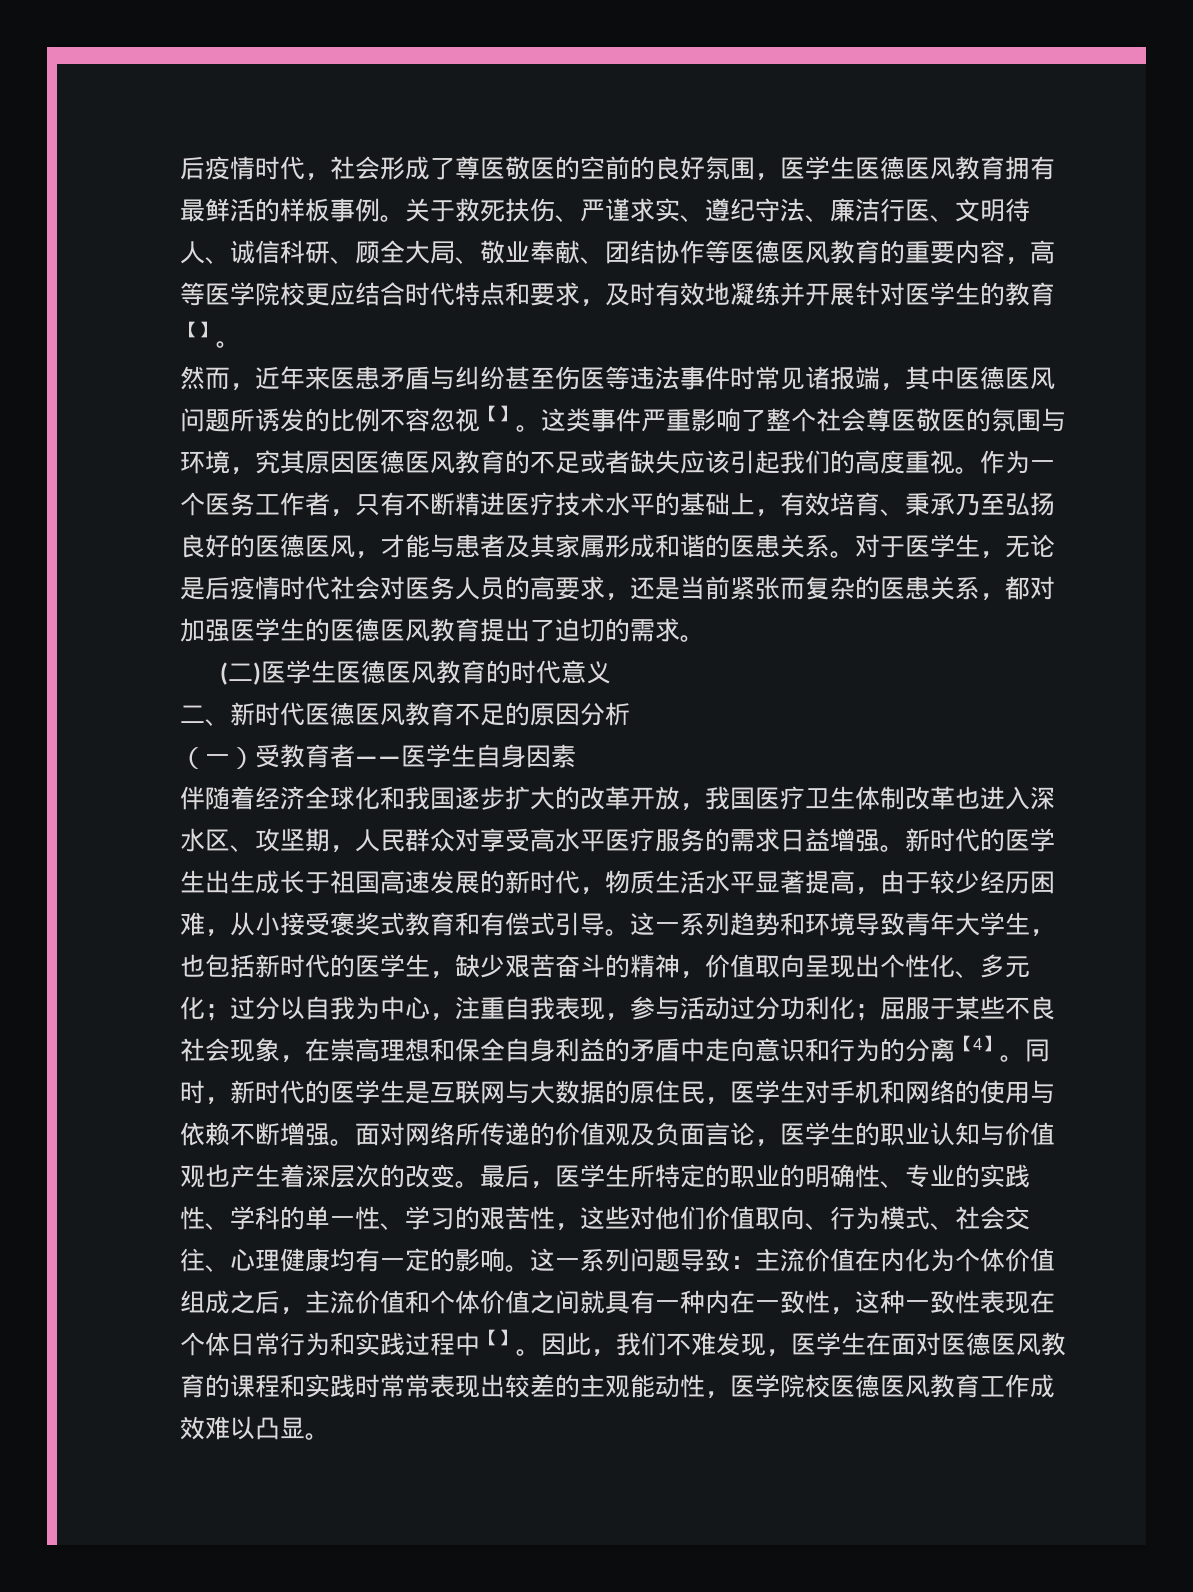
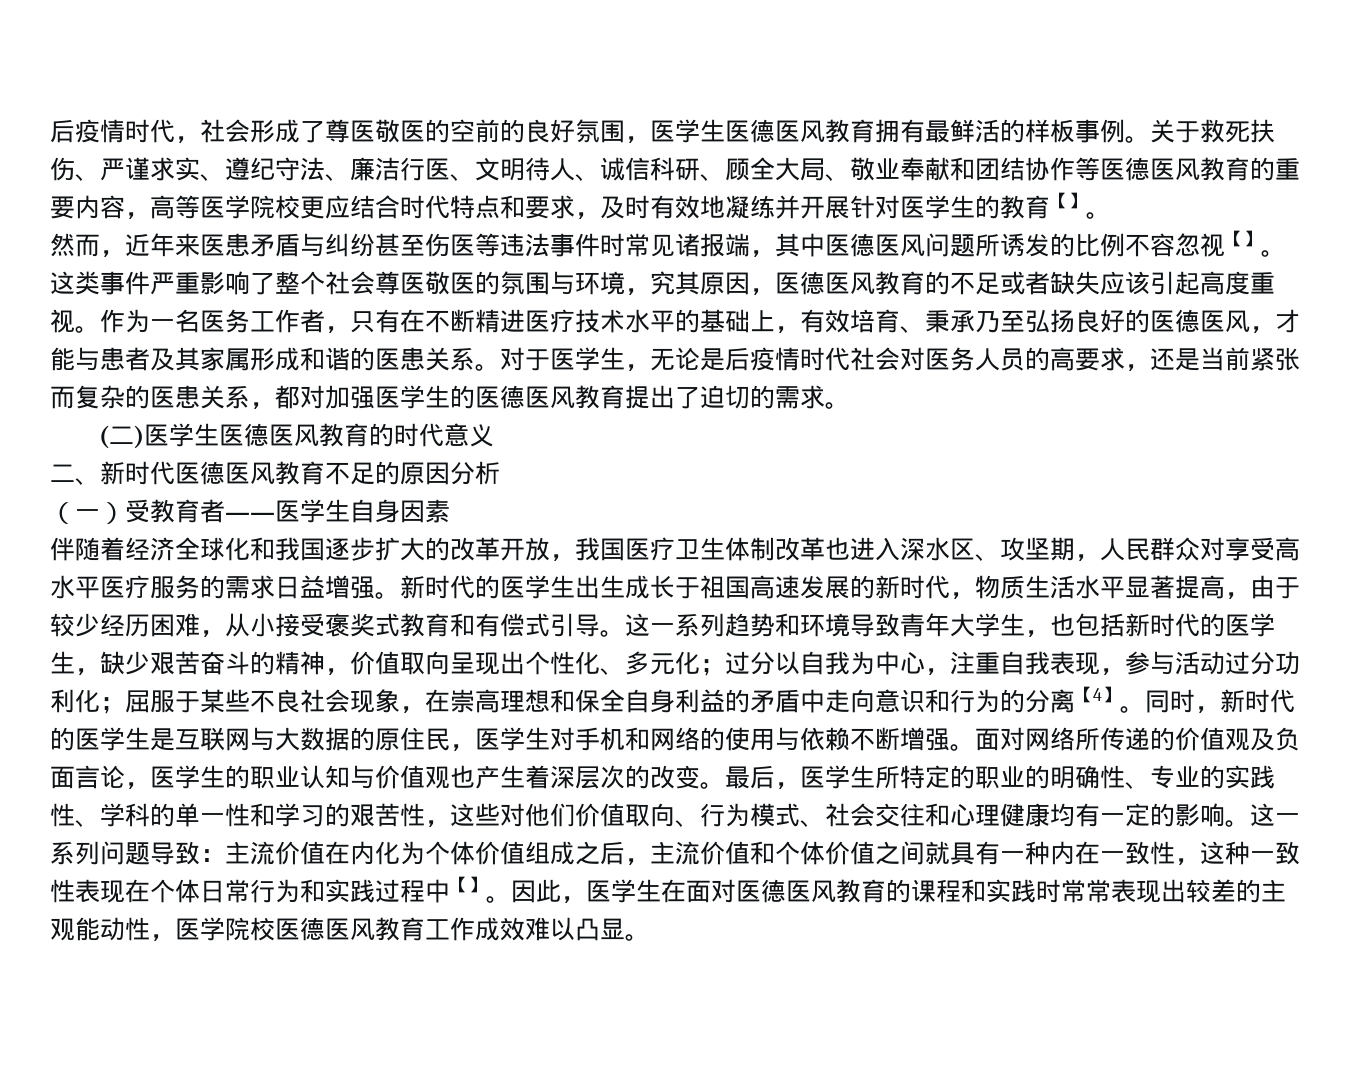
[580,257,605,264] 、 -> [950,157,975,181] 和
(355, 462) none -> [750,288,775,296] ，
[780,450,855,474] 我们的 -> (1200, 283) none
[180,492,205,516] 个 -> [175,309,200,333] 名
(405, 504) none -> [400,309,425,333] 在
[380,1223,405,1230] 、 -> [250,803,275,827] 和
[205,1265,230,1272] 、 -> [925,803,950,827] 和
[616,1332,791,1357] 我们不难发现， -> (586, 900) none

